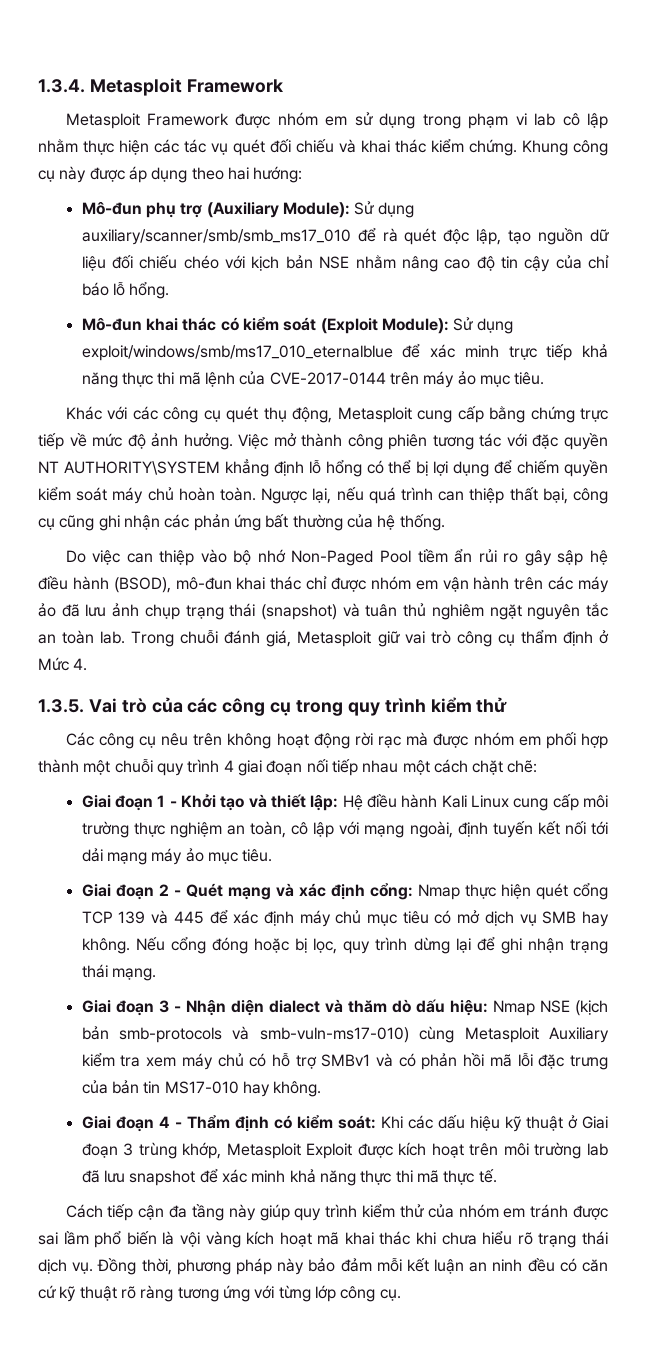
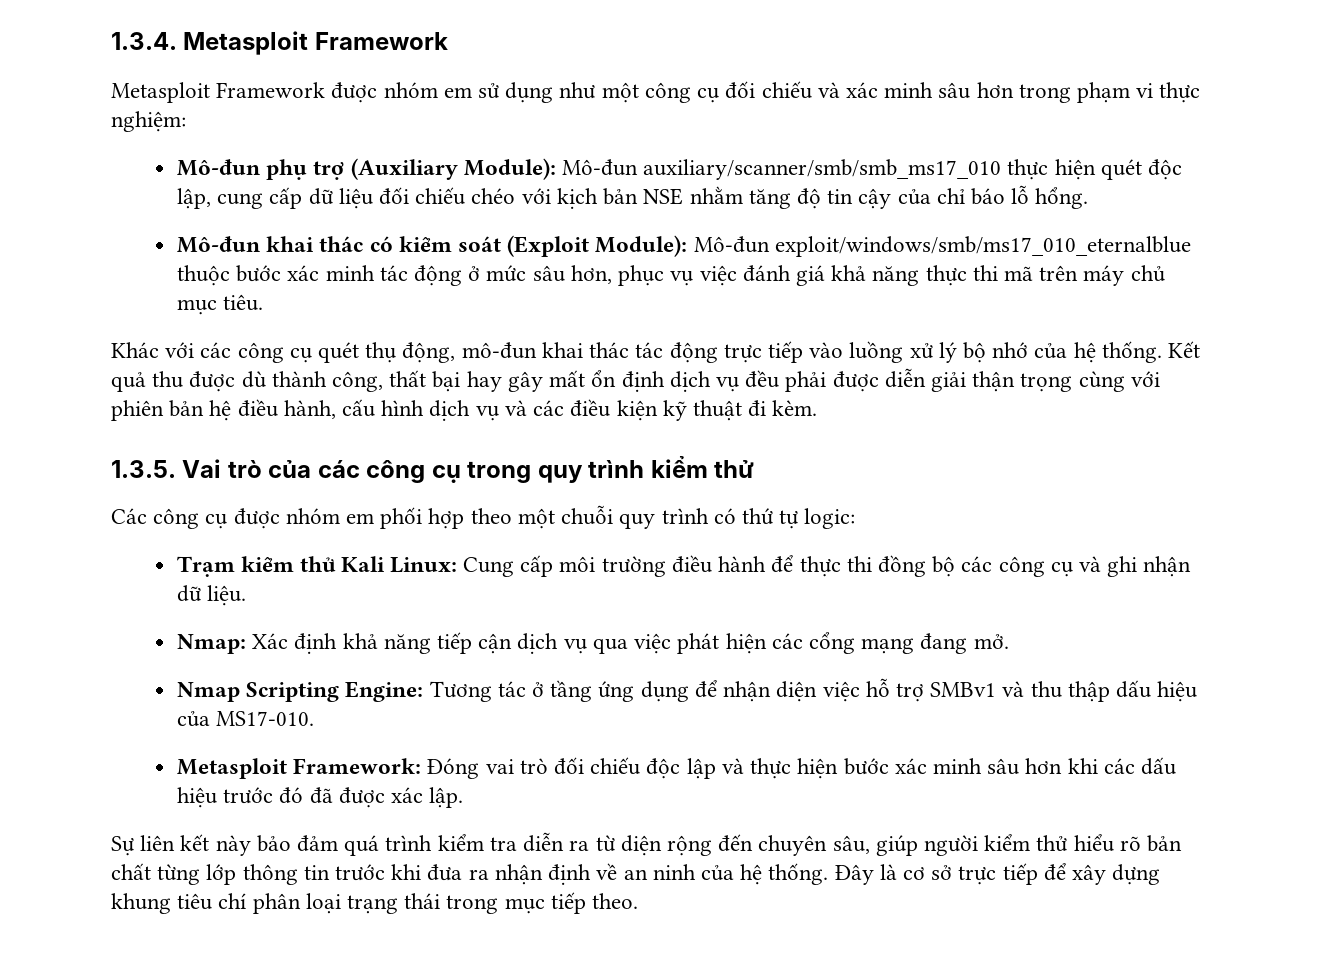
[422,113,608,129] [38,138,608,156] [38,166,303,183] trong phạm vi lab cô lập nhằm thực hiện các tác vụ quét đối chiếu và khai thác kiểm chứng. Khung công cụ này được áp dụng theo hai hướng: -> [559,81,1201,103] [111,111,186,132] như một công cụ đối chiếu và xác minh sâu hơn trong phạm vi thực nghiệm:
[354,201,414,218] [81,227,398,245] Sử dụng auxiliary/scanner/smb/smb_ms17_010 để rà -> [562,159,1096,180] Mô-đun auxiliary/scanner/smb/smb_ms17_010 thực hiện
[508,228,584,245] tạo nguồn -> [217,187,303,209] cung cấp
[401,256,471,272] nâng cao -> [748,189,791,209] tăng
[453,317,513,334] [81,343,608,361] [81,371,386,388] Sử dụng exploit/windows/smb/ms17_010_eternalblue để xác minh trực tiếp khả năng thực thi mã lệnh của CVE-2017-0144 -> [693,236,1191,257] [176,265,1033,286] Mô-đun exploit/windows/smb/ms17_010_eternalblue thuộc bước xác minh tác động ở mức sâu hơn, phục vụ việc đánh giá khả năng thực thi mã
[457,371,476,385] ảo -> [1130,265,1165,282] chủ
[337,406,609,423] [38,433,609,450] [38,459,608,477] [38,486,608,504] [38,514,445,531] [65,548,608,566] [38,576,609,593] [38,603,608,620] [38,629,610,647] [38,657,88,671] Metasploit cung cấp bằng chứng trực tiếp về mức độ ảnh hưởng. Việc mở thành công phiên tương tác với đặc quyền NT AUTHORITY\SYSTEM khẳng định lỗ hổng có thể bị lợi dụng để chiếm quyền kiểm soát máy chủ hoàn toàn. Ngược lại, nếu quá trình can thiệp thất bại, công cụ cũng ghi nhận các phản ứng bất thường của hệ thống. // Do việc can thiệp vào bộ nhớ Non-Paged Pool tiềm ẩn rủi ro gây sập hệ điều hành (BSOD), mô-đun khai thác chỉ được nhóm em vận hành trên các máy ảo đã lưu ảnh chụp trạng thái (snapshot) và tuân thủ nghiêm ngặt nguyên tắc an toàn lab. Trong chuỗi đánh giá, Metasploit giữ vai trò công cụ thẩm định ở Mức 4. -> [461,341,1201,363] [111,368,1160,392] [111,399,818,421] mô-đun khai thác tác động trực tiếp vào luồng xử lý bộ nhớ của hệ thống. Kết quả thu được dù thành công, thất bại hay gây mất ổn định dịch vụ đều phải được diễn giải thận trọng cùng với phiên bản hệ điều hành, cấu hình dịch vụ và các điều kiện kỹ thuật đi kèm.
[161,732,429,749] nêu trên không hoạt động rời rạc mà -> (228, 521) none
[38,759,79,773] thành -> [470,508,512,524] theo
[223,759,538,776] [81,794,608,811] [81,821,609,838] [81,848,273,865] [81,882,608,900] [81,909,609,927] [81,936,609,954] [81,964,157,981] [81,999,608,1016] [81,1026,609,1043] [81,1052,608,1070] [81,1080,322,1097] [81,1115,608,1132] [81,1142,608,1159] [81,1168,497,1186] [65,1203,609,1221] [38,1230,608,1248] [38,1257,608,1275] [38,1285,401,1302] 4 giai đoạn nối tiếp nhau một cách chặt chẽ: // Giai đoạn 1 - Khởi tạo và thiết lập: Hệ điều hành Kali Linux cung cấp môi trường thực nghiệm an toàn, cô lập với mạng ngoài, định tuyến kết nối tới dải mạng máy ảo mục tiêu. // Giai đoạn 2 - Quét mạng và xác định cổng: Nmap thực hiện quét cổng TCP 139 và 445 để xác định máy chủ mục tiêu có mở dịch vụ SMB hay không. Nếu cổng đóng hoặc bị lọc, quy trình dừng lại để ghi nhận trạng thái mạng. // Giai đoạn 3 - Nhận diện dialect và thăm dò dấu hiệu: Nmap NSE (kịch bản smb-protocols và smb-vuln-ms17-010) cùng Metasploit Auxiliary kiểm tra xem máy chủ có hỗ trợ SMBv1 và có phản hồi mã lỗi đặc trưng của bản tin MS17-010 hay không. // Giai đoạn 4 - Thẩm định có kiểm soát: Khi các dấu hiệu kỹ thuật ở Giai đoạn 3 trùng khớp, Metasploit Exploit được kích hoạt trên môi trường lab đã lưu snapshot để xác minh khả năng thực thi mã thực tế. // Cách tiếp cận đa tầng này giúp quy trình kiểm thử của nhóm em tránh được sai lầm phổ biến là vội vàng kích hoạt mã khai thác khi chưa hiểu rõ trạng thái dịch vụ. Đồng thời, phương pháp này bảo đảm mỗi kết luận an ninh đều có căn cứ kỹ thuật rõ ràng tương ứng với từng lớp công cụ. -> [713,508,856,529] [176,555,1192,577] [176,585,247,606] [176,632,1009,654] [176,678,1198,702] [176,711,315,727] [176,757,1176,779] [176,787,464,808] [111,832,1183,856] [111,863,1161,885] [111,892,639,914] có thứ tự logic: // Trạm kiểm thử Kali Linux: Cung cấp môi trường điều hành để thực thi đồng bộ các công cụ và ghi nhận dữ liệu. // Nmap: Xác định khả năng tiếp cận dịch vụ qua việc phát hiện các cổng mạng đang mở. // Nmap Scripting Engine: Tương tác ở tầng ứng dụng để nhận diện việc hỗ trợ SMBv1 và thu thập dấu hiệu của MS17-010. // Metasploit Framework: Đóng vai trò đối chiếu độc lập và thực hiện bước xác minh sâu hơn khi các dấu hiệu trước đó đã được xác lập. // Sự liên kết này bảo đảm quá trình kiểm tra diễn ra từ diện rộng đến chuyên sâu, giúp người kiểm thử hiểu rõ bản chất từng lớp thông tin trước khi đưa ra nhận định về an ninh của hệ thống. Đây là cơ sở trực tiếp để xây dựng khung tiêu chí phân loại trạng thái trong mục tiếp theo.

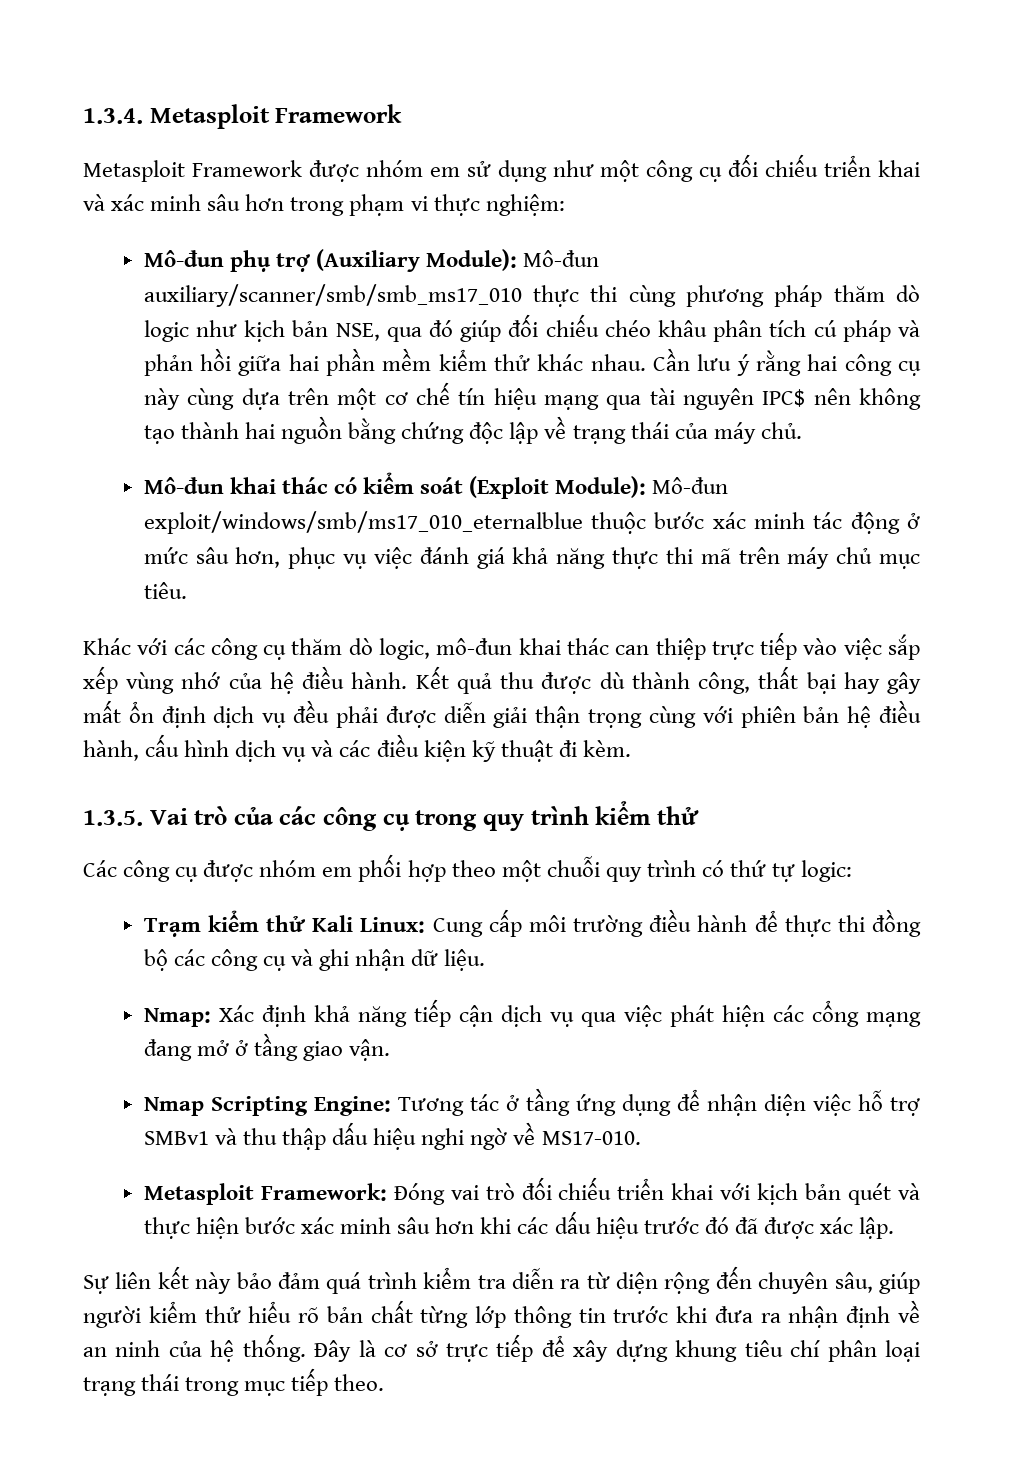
(812, 90) none -> [824,155,921,177] triển khai
[1054,159,1183,180] [176,185,1089,209] hiện quét độc lập, cung cấp dữ liệu đối chiếu chéo với kịch bản NSE nhằm tăng độ tin cậy của chỉ báo lỗ hổng. -> [590,285,921,307] [143,314,921,342] [143,348,922,376] [143,382,921,410] [143,416,802,444] thi cùng phương pháp thăm dò logic như kịch bản NSE, qua đó giúp đối chiếu chéo khâu phân tích cú pháp và phản hồi giữa hai phần mềm kiểm thử khác nhau. Cần lưu ý rằng hai công cụ này cùng dựa trên một cơ chế tín hiệu mạng qua tài nguyên IPC$ nên không tạo thành hai nguồn bằng chứng độc lập về trạng thái của máy chủ.
[318,342,456,363] quét thụ động, -> [291,638,431,660] thăm dò logic,
[635,342,718,363] tác động -> [615,638,706,660] can thiệp
[849,341,986,363] luồng xử lý bộ -> [843,634,920,660] [83,666,175,694] việc sắp xếp vùng
[1101,341,1162,363] thống. -> [302,666,408,689] điều hành.
[973,634,1009,649] mở. -> [196,1033,391,1061] mở ở tầng giao vận.
[176,711,210,727] của -> [421,1122,536,1150] nghi ngờ về
[646,758,716,779] độc lập -> [617,1178,892,1205] triển khai với kịch bản quét

